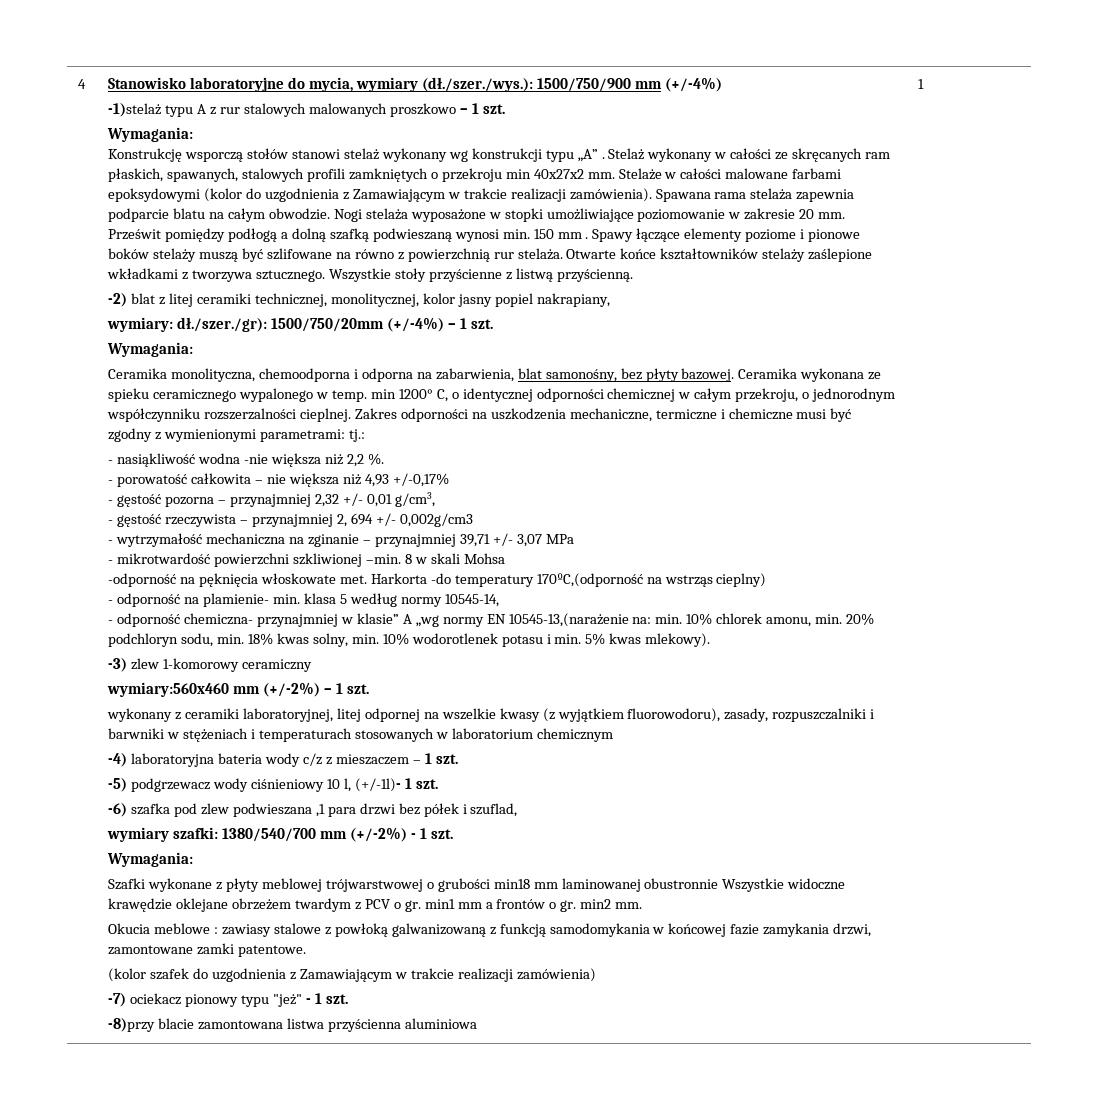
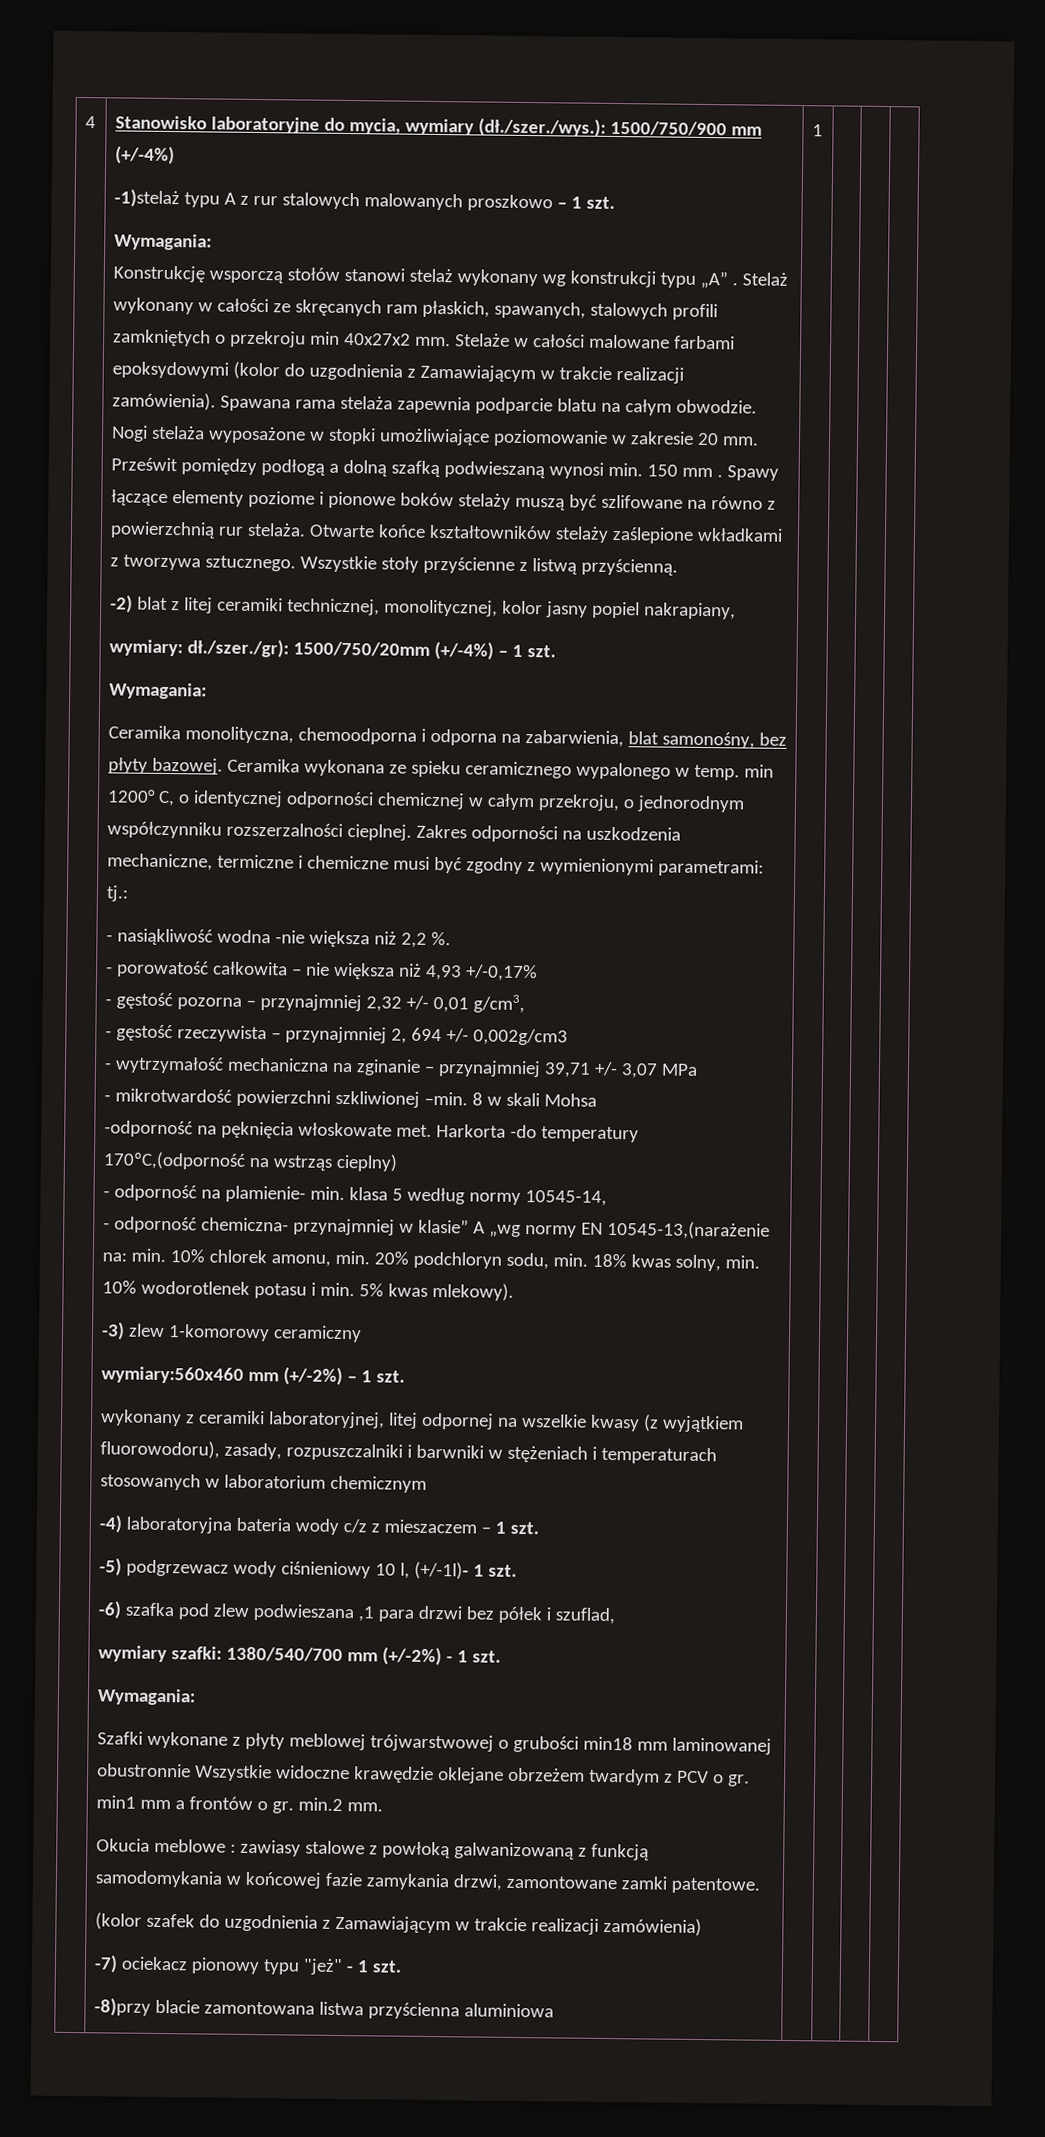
[580,899,612,909] min2 -> [297,1797,343,1812] min.2

